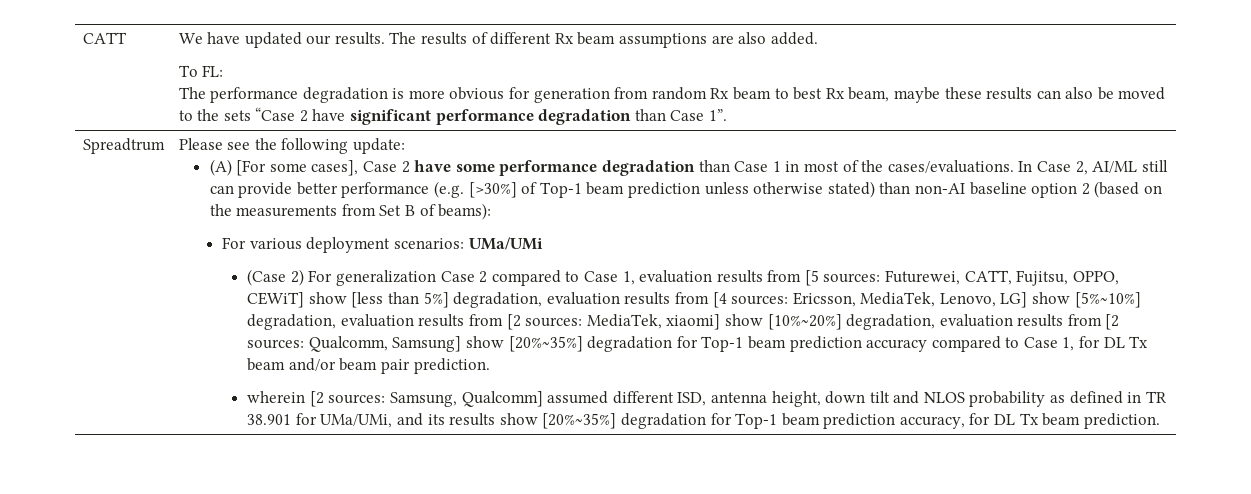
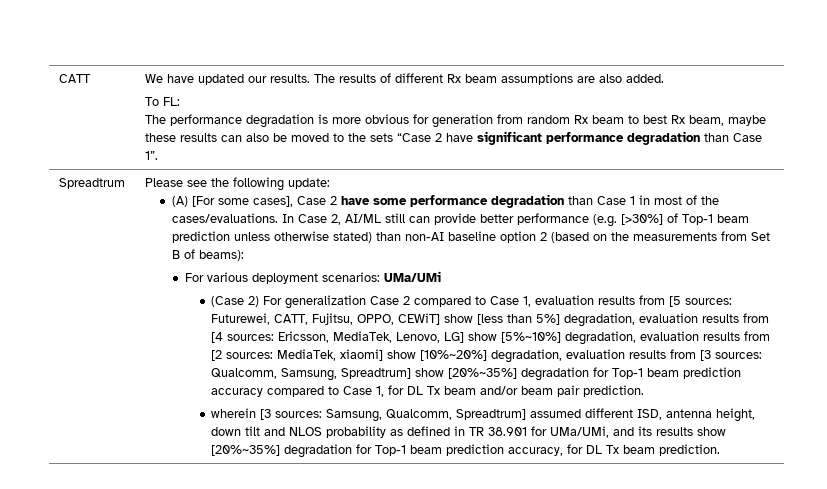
[1105,314,1120,330] [2 -> [700,350,712,361] [3
[392,336,462,352] Samsung] -> [281,368,412,381] Samsung, Spreadtrum]
[309,391,324,407] [2 -> [260,409,272,420] [3
[461,391,543,407] Qualcomm] -> [386,409,527,420] Qualcomm, Spreadtrum]

